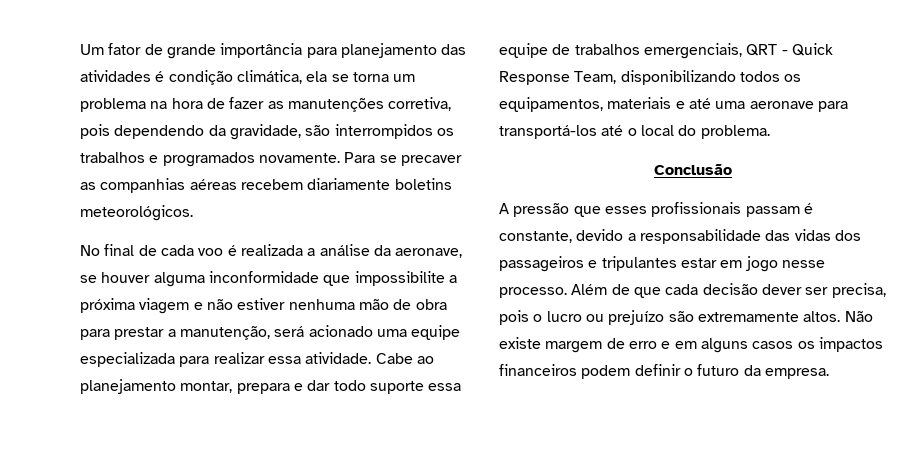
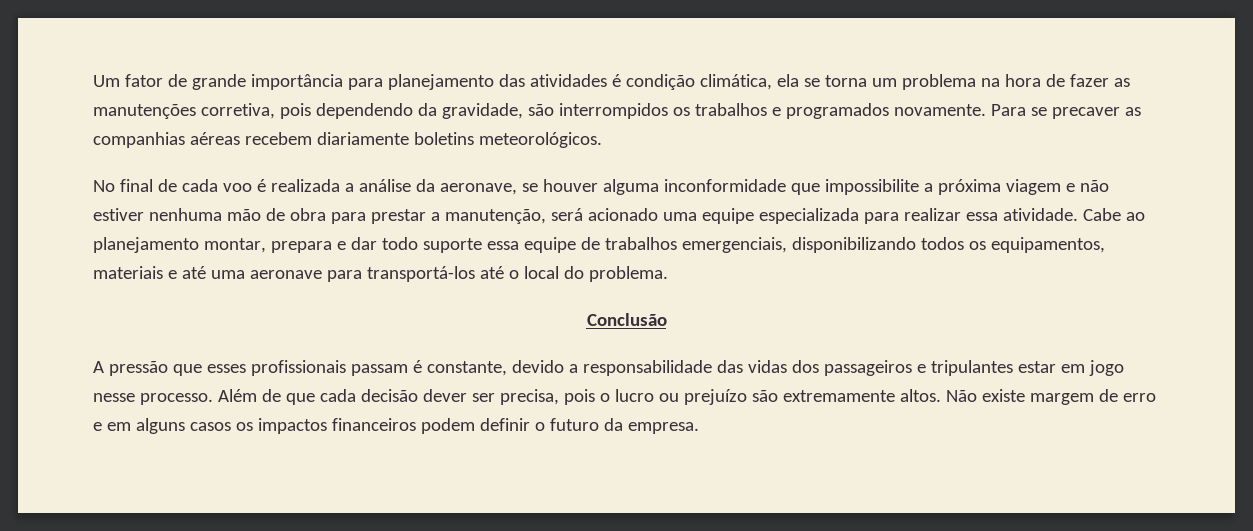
[746,43,833,56] [499,71,617,85] QRT - Quick Response Team, -> (787, 245) none

